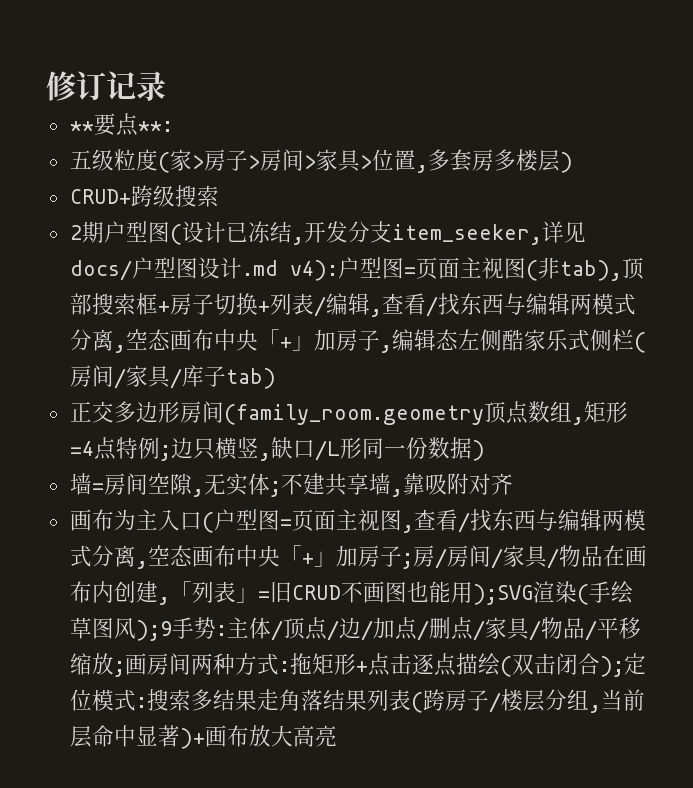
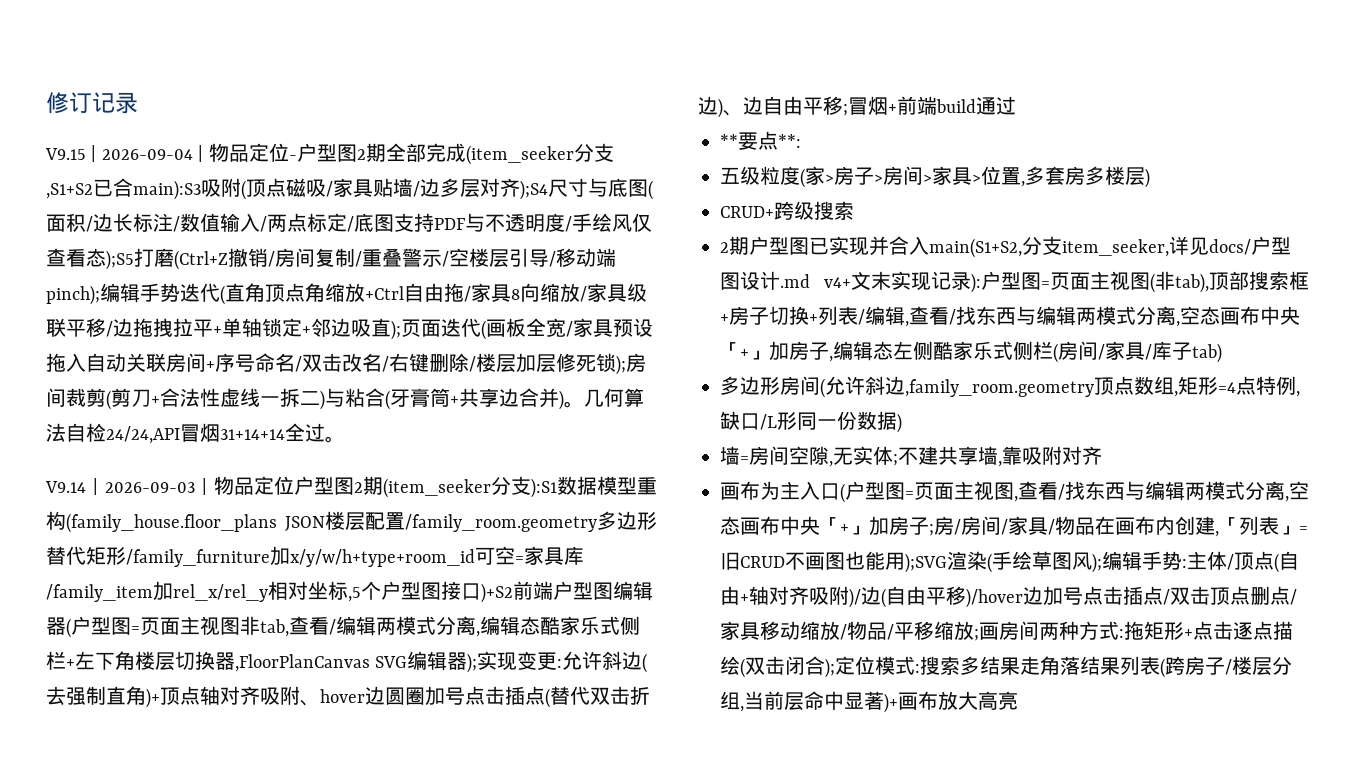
(166, 86) none -> [45,143,614,165] [46,178,653,200] [46,213,652,232] [46,248,616,270] [46,283,647,305] [46,318,653,340] [46,353,646,375] [46,388,644,410] [46,423,345,444] [45,476,657,498] [46,511,657,533] [46,546,584,567] [46,581,653,603] [46,616,640,638] [46,651,648,673] [46,686,650,708] [698,96,1016,118] // V9.15 | 2026-09-04 | 物品定位-户型图2期全部完成(item_seeker分支,S1+S2已合main):S3吸附(顶点磁吸/家具贴墙/边多层对齐);S4尺寸与底图(面积/边长标注/数值输入/两点标定/底图支持PDF与不透明度/手绘风仅查看态);S5打磨(Ctrl+Z撤销/房间复制/重叠警示/空楼层引导/移动端pinch);编辑手势迭代(直角顶点角缩放+Ctrl自由拖/家具8向缩放/家具级联平移/边拖拽拉平+单轴锁定+邻边吸直);页面迭代(画板全宽/家具预设拖入自动关联房间+序号命名/双击改名/右键删除/楼层加层修死锁);房间裁剪(剪刀+合法性虚线一拆二)与粘合(牙膏筒+共享边合并)。几何算法自检24/24,API冒烟31+14+14全过。 // V9.14 | 2026-09-03 | 物品定位户型图2期(item_seeker分支):S1数据模型重构(family_house.floor_plans JSON楼层配置/family_room.geometry多边形替代矩形/family_furniture加x/y/w/h+type+room_id可空=家具库/family_item加rel_x/rel_y相对坐标,5个户型图接口)+S2前端户型图编辑器(户型图=页面主视图非tab,查看/编辑两模式分离,编辑态酷家乐式侧栏+左下角楼层切换器,FloorPlanCanvas SVG编辑器);实现变更:允许斜边(去强制直角)+顶点轴对齐吸附、hover边圆圈加号点击插点(替代双击折边)、边自由平移;冒烟+前端build通过
[169,221,348,245] (设计已冻结,开发 -> [809,236,1022,258] 已实现并合入main(S1+S2,
[289,260,338,281] v4): -> [824,271,981,293] v4+文末实现记录):
[69,401,114,423] 正交 -> (1222, 353) none
[223,404,484,425] (family_room.geometry -> [820,376,1094,398] (允许斜边,family_room.geometry
[159,437,259,461] ;边只横竖 -> (1296, 385) none
[135,620,172,641] );9 -> [1092,551,1142,573] );编辑
[326,617,429,641] /边/加点/ -> [1274,551,1299,573] [720,586,1250,608] (自由+轴对齐吸附)/边(自由平移)/hover边加号点击插点/双击顶点
(530, 629) none -> [760,621,840,640] 移动缩放

